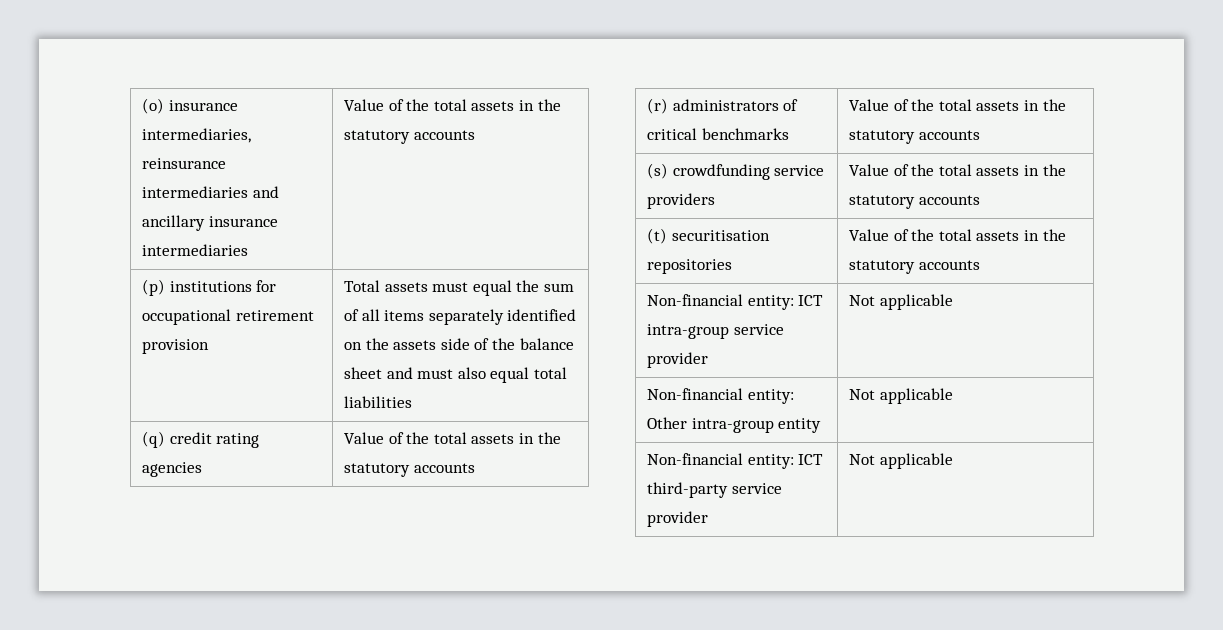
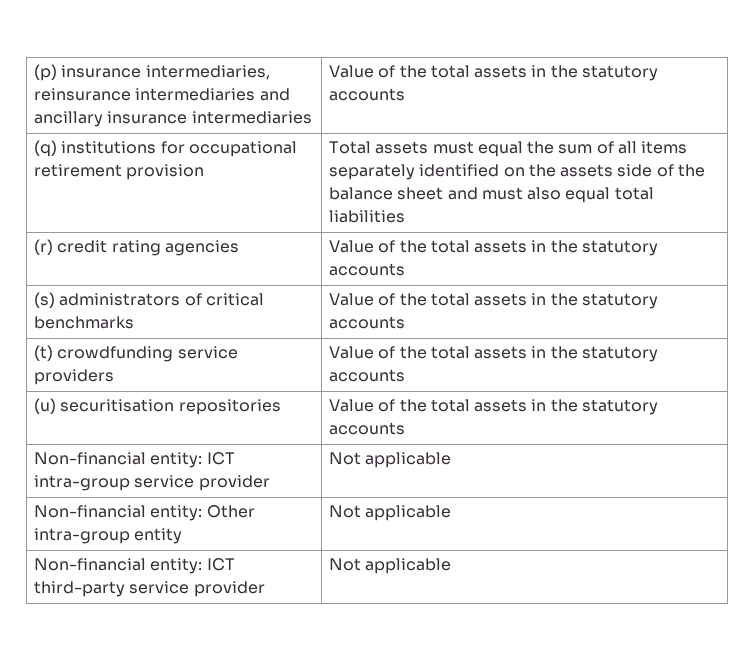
[142,98,165,114] (o) -> [33,64,57,81] (p)
[142,279,166,296] (p) -> [33,140,57,157] (q)
[142,431,166,448] (q) -> [33,239,53,255] (r)
[647,98,669,114] (r) -> [33,292,55,308] (s)
[647,163,669,179] (s) -> [33,345,53,361] (t)
[647,228,668,244] (t) -> [33,398,56,414] (u)

